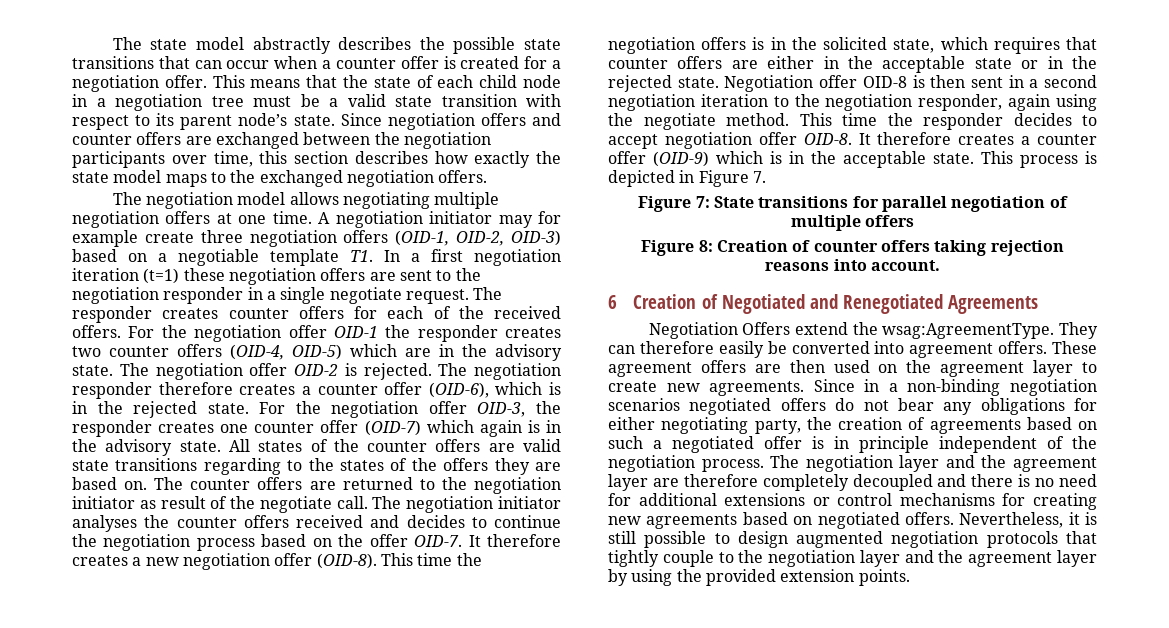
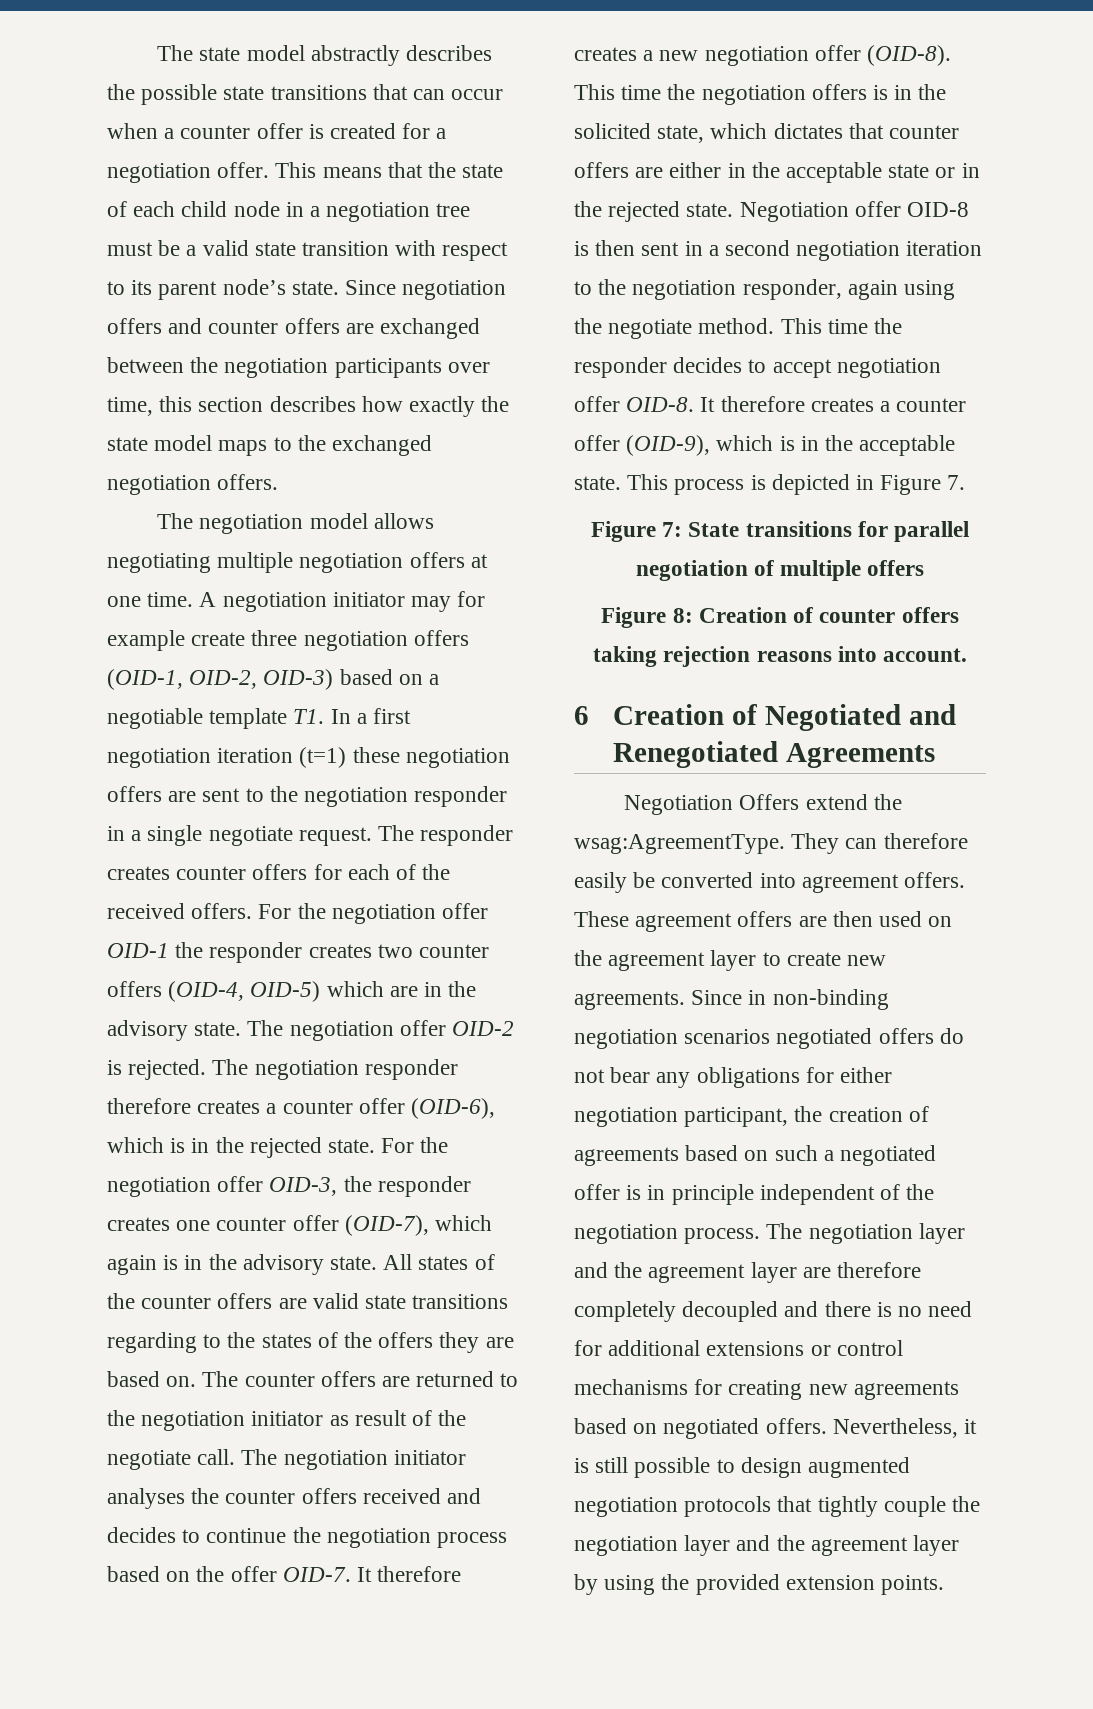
[364,420,421,436] (OID-7) -> [344,1215,429,1236] (OID-7),
[993,37,1060,54] requires -> [773,123,843,139] dictates
[653,151,709,167] (OID-9) -> [626,435,711,456] (OID-9),
[888,383,898,392] a -> (767, 997) none
[661,417,801,434] negotiating party, -> [574,1107,789,1127] negotiation participant,
[718,552,734,563] to -> (946, 1506) none

